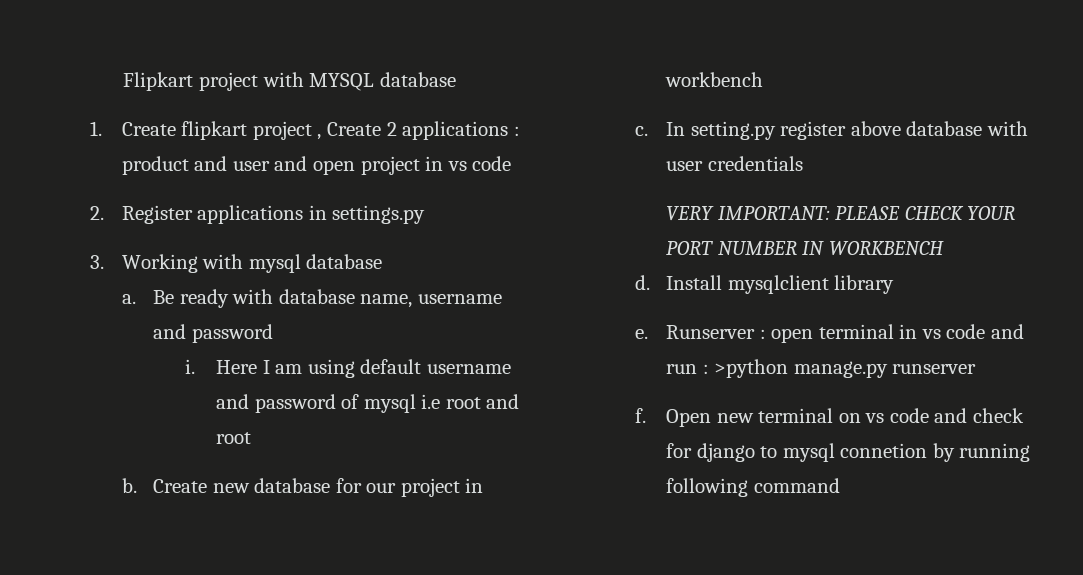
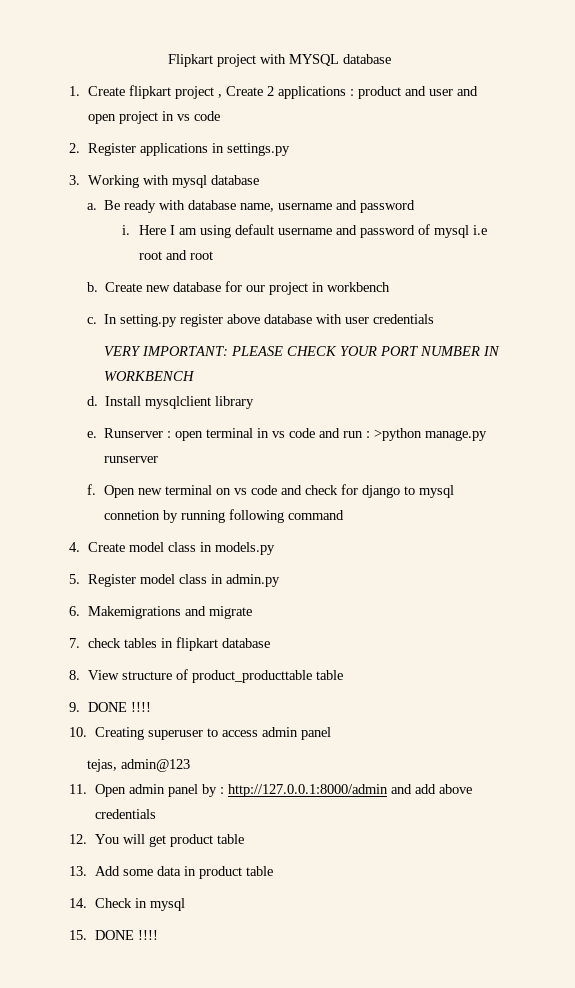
(840, 485) none -> [69,542,275,555] [69,574,280,587] [69,606,252,619] [69,637,270,651] [69,669,343,683] [69,702,151,712] [69,727,331,740] [86,759,190,772] [69,784,472,797] [94,809,156,819] [69,834,244,847] [69,866,273,879] [69,898,185,911] [69,930,158,940] // 4. Create model class in models.py // 5. Register model class in admin.py // 6. Makemigrations and migrate // 7. check tables in flipkart database // 8. View structure of product_producttable table // 9. DONE !!!! // 10. Creating superuser to access admin panel // tejas, admin@123 // 11. Open admin panel by : http://127.0.0.1:8000/admin and add above credentials // 12. You will get product table // 13. Add some data in product table // 14. Check in mysql // 15. DONE !!!!

